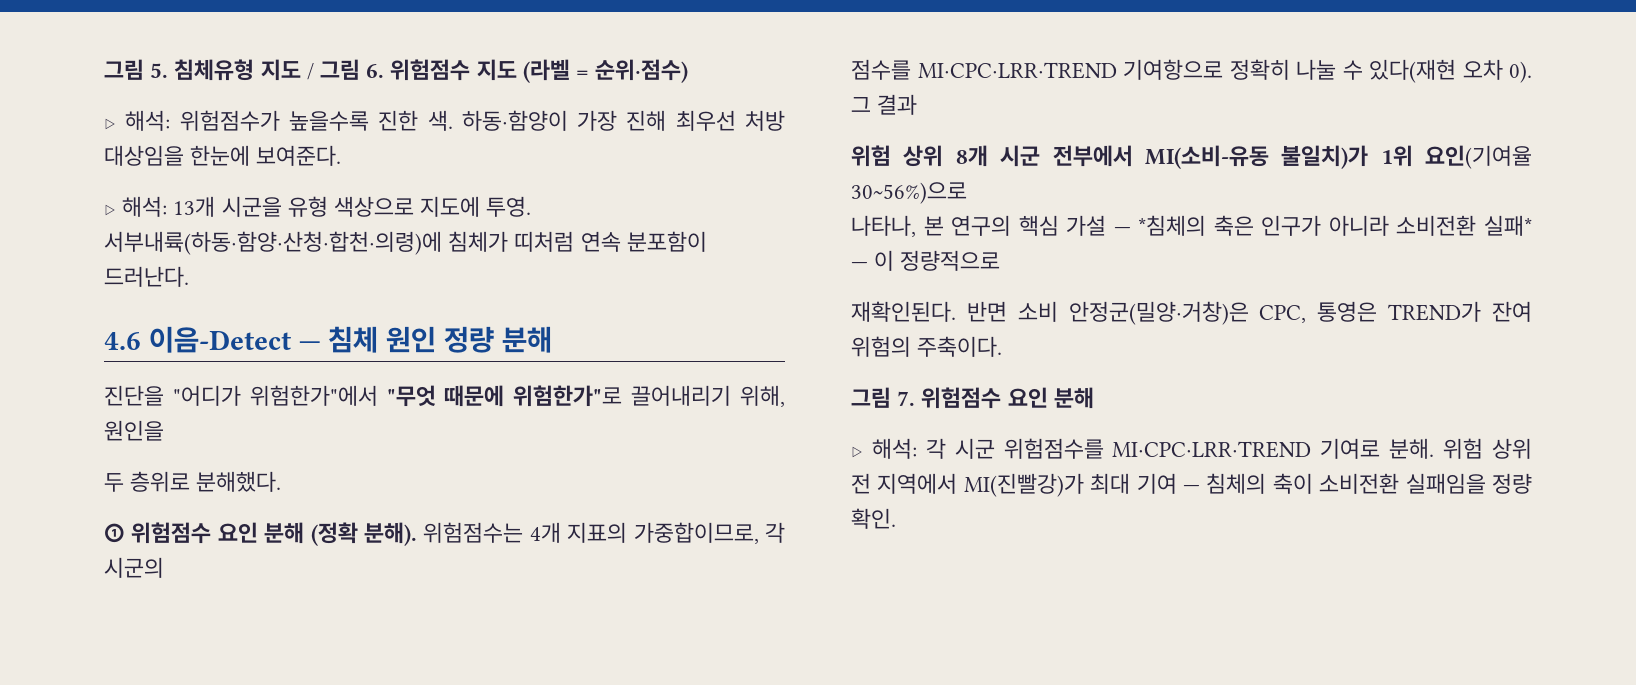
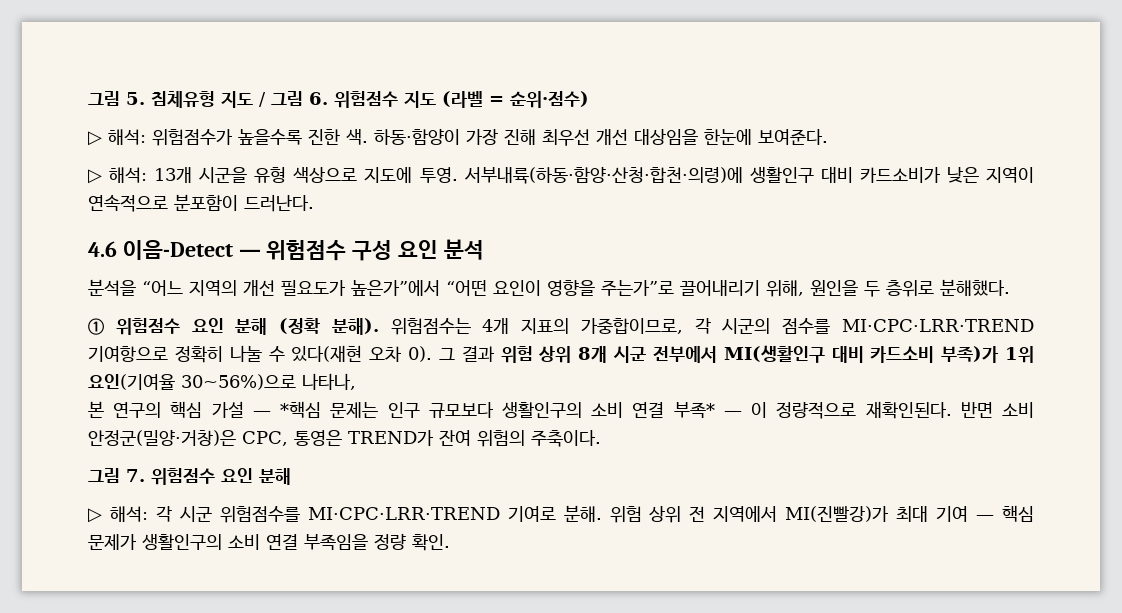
[744,110,785,131] 처방 -> [596,129,628,145] 개선
[448,231,621,252] 침체가 띠처럼 연속 -> [749,167,1034,183] [88,195,168,212] 생활인구 대비 카드소비가 낮은 지역이 연속적으로
[328,326,552,353] [104,385,623,407] 침체 원인 정량 분해 // 진단을 "어디가 위험한가"에서 "무엇 때문에 위험한가"로 -> [266,239,484,261] [88,279,674,296] 위험점수 구성 요인 분석 // 분석을 “어느 지역의 개선 필요도가 높은가”에서 “어떤 요인이 영향을 주는가”로
(164, 430) // -> (858, 288) none
(164, 567) // -> (771, 326) none
(918, 104) // -> (495, 354) none
[1144,145,1369,169] MI(소비-유동 불일치)가 -> [723,345,1000,363] MI(생활인구 대비 카드소비 부족)가
[851,215,916,237] // 나타나, -> [302,373,356,390] 나타나, //
[1138,215,1532,236] *침체의 축은 인구가 아니라 소비전환 실패* -> [280,401,715,419] *핵심 문제는 인구 규모보다 생활인구의 소비 연결 부족*
(1001, 260) // -> (857, 410) none
[1206,473,1486,494] 침체의 축이 소비전환 실패임을 -> [1002,505,1034,522] [88,534,368,551] 핵심 문제가 생활인구의 소비 연결 부족임을

